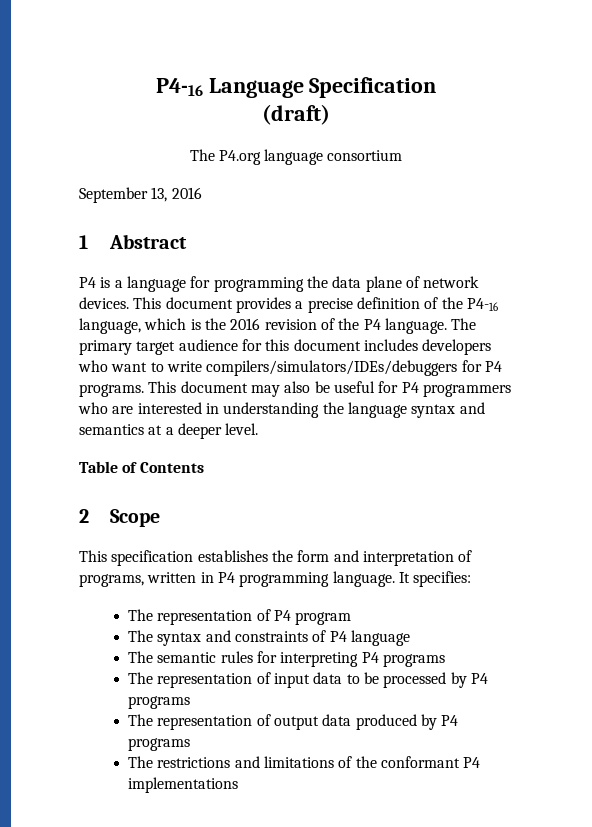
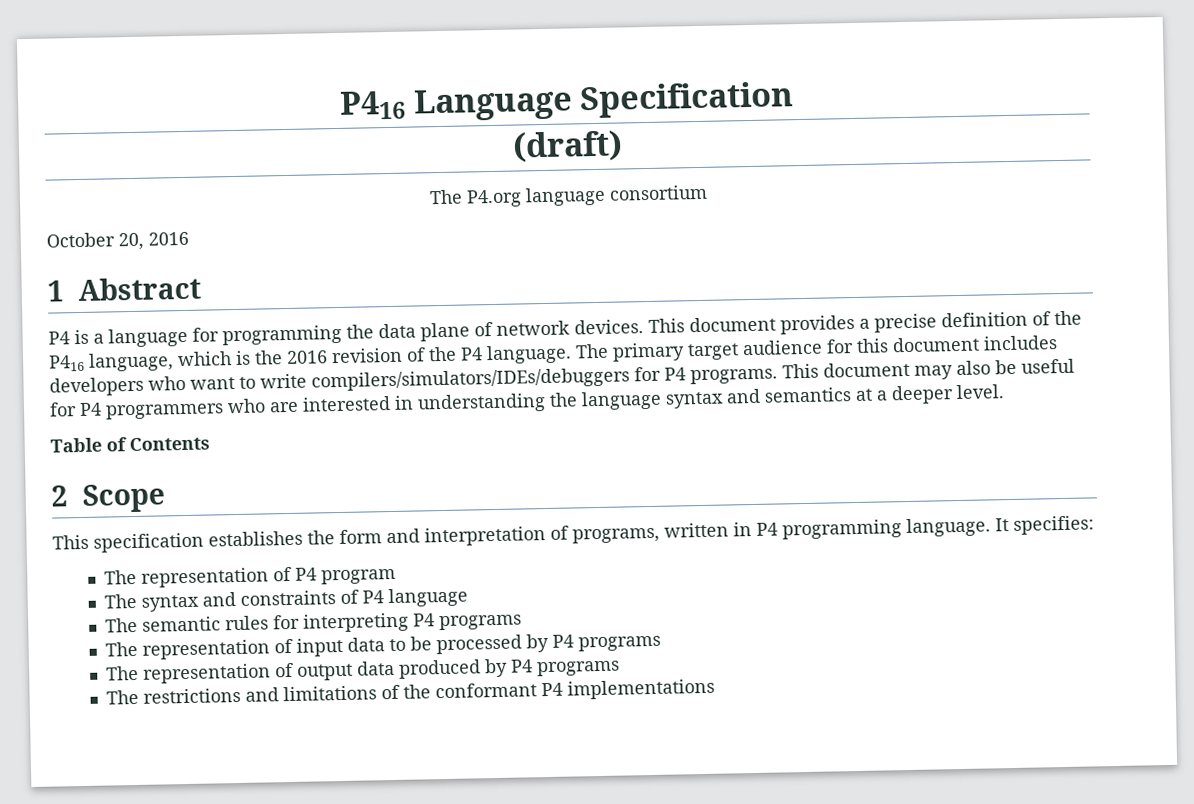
[155,78,203,96] P4-16 -> [338,90,406,120] P416
[79,187,168,203] September 13, -> [46,232,144,251] October 20,
[466,298,498,311] P4-16 -> [48,354,85,372] P416

